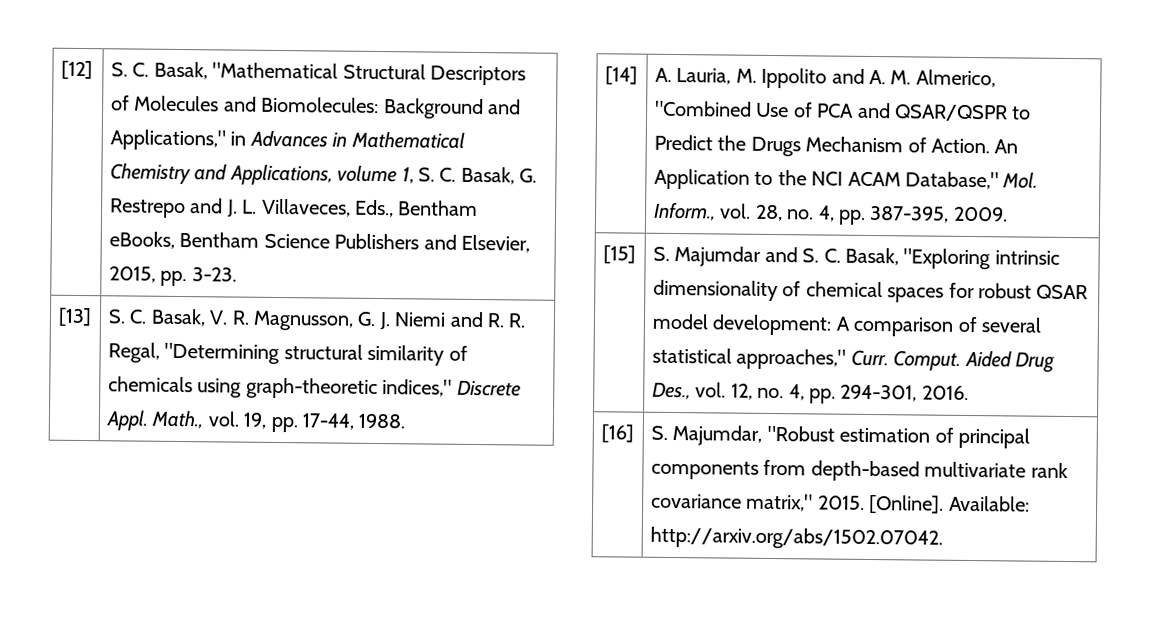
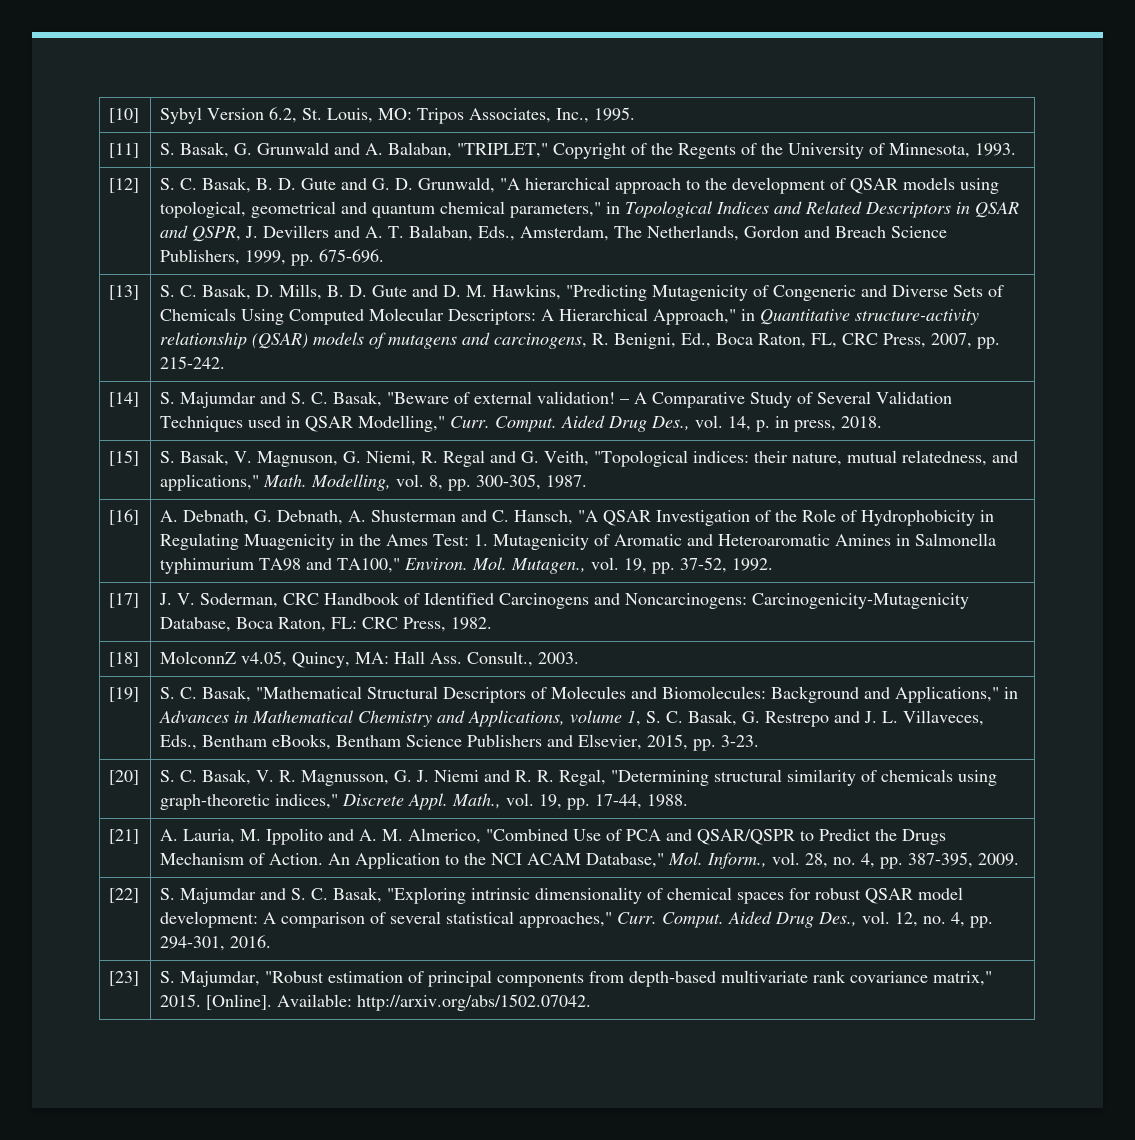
[60,60,93,80] [12] -> [109,108,140,123] [160,107,636,124] [109,143,140,158] [160,142,1017,159] [109,178,140,193] [160,177,1000,194] [160,201,1020,218] [160,225,948,242] [160,249,385,266] [109,285,140,300] [160,284,1005,301] [160,308,980,325] [160,332,1001,349] [160,356,226,369] [109,392,140,407] [160,391,953,408] [160,415,883,432] [109,450,140,466] [160,450,1019,467] [160,474,588,491] [109,509,140,525] [160,509,995,526] [160,533,997,550] [160,557,774,574] [109,593,140,608] [159,592,970,609] [160,617,493,632] [109,652,140,667] [160,651,580,668] [109,687,140,702] [10] | Sybyl Version 6.2, St. Louis, MO: Tripos Associates, Inc., 1995. // [11] | S. Basak, G. Grunwald and A. Balaban, "TRIPLET," Copyright of the Regents of the University of Minnesota, 1993. // [12] | S. C. Basak, B. D. Gute and G. D. Grunwald, "A hierarchical approach to the development of QSAR models using topological, geometrical and quantum chemical parameters," in Topological Indices and Related Descriptors in QSAR and QSPR, J. Devillers and A. T. Balaban, Eds., Amsterdam, The Netherlands, Gordon and Breach Science Publishers, 1999, pp. 675-696. // [13] | S. C. Basak, D. Mills, B. D. Gute and D. M. Hawkins, "Predicting Mutagenicity of Congeneric and Diverse Sets of Chemicals Using Computed Molecular Descriptors: A Hierarchical Approach," in Quantitative structure-activity relationship (QSAR) models of mutagens and carcinogens, R. Benigni, Ed., Boca Raton, FL, CRC Press, 2007, pp. 215-242. // [14] | S. Majumdar and S. C. Basak, "Beware of external validation! – A Comparative Study of Several Validation Techniques used in QSAR Modelling," Curr. Comput. Aided Drug Des., vol. 14, p. in press, 2018. // [15] | S. Basak, V. Magnuson, G. Niemi, R. Regal and G. Veith, "Topological indices: their nature, mutual relatedness, and applications," Math. Modelling, vol. 8, pp. 300-305, 1987. // [16] | A. Debnath, G. Debnath, A. Shusterman and C. Hansch, "A QSAR Investigation of the Role of Hydrophobicity in Regulating Muagenicity in the Ames Test: 1. Mutagenicity of Aromatic and Heteroaromatic Amines in Salmonella typhimurium TA98 and TA100," Environ. Mol. Mutagen., vol. 19, pp. 37-52, 1992. // [17] | J. V. Soderman, CRC Handbook of Identified Carcinogens and Noncarcinogens: Carcinogenicity-Mutagenicity Database, Boca Raton, FL: CRC Press, 1982. // [18] | MolconnZ v4.05, Quincy, MA: Hall Ass. Consult., 2003. // [19]
[57,307,92,327] [13] -> [109,770,140,785] [20]
[604,66,638,85] [14] -> [109,829,140,844] [21]
[602,245,636,264] [15] -> [109,888,140,903] [22]
[600,424,634,443] [16] -> [109,971,140,986] [23]

